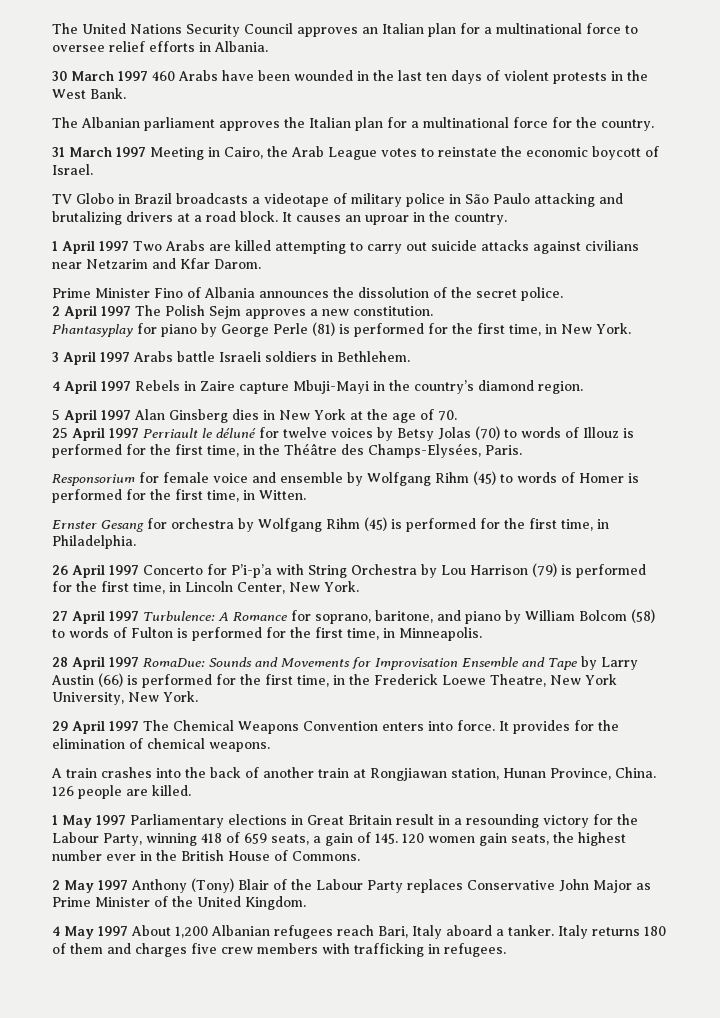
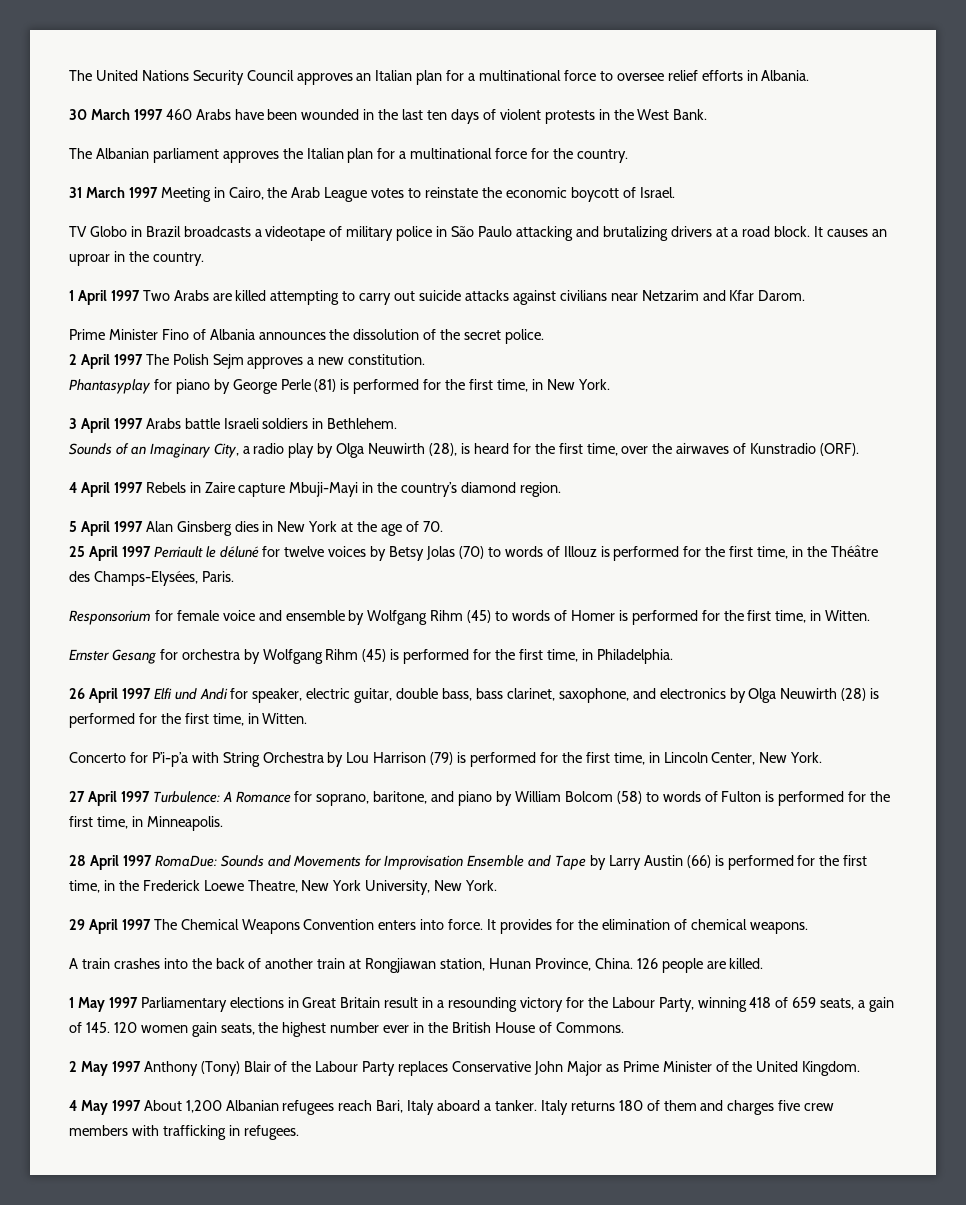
(410, 356) none -> [69,443,860,458] // Sounds of an Imaginary City, a radio play by Olga Neuwirth (28), is heard for the first time, over the airwaves of Kunstradio (ORF).
(139, 570) none -> [153,688,880,703] [69,713,308,728] Elfi und Andi for speaker, electric guitar, double bass, bass clarinet, saxophone, and electronics by Olga Neuwirth (28) is performed for the first time, in Witten. //

